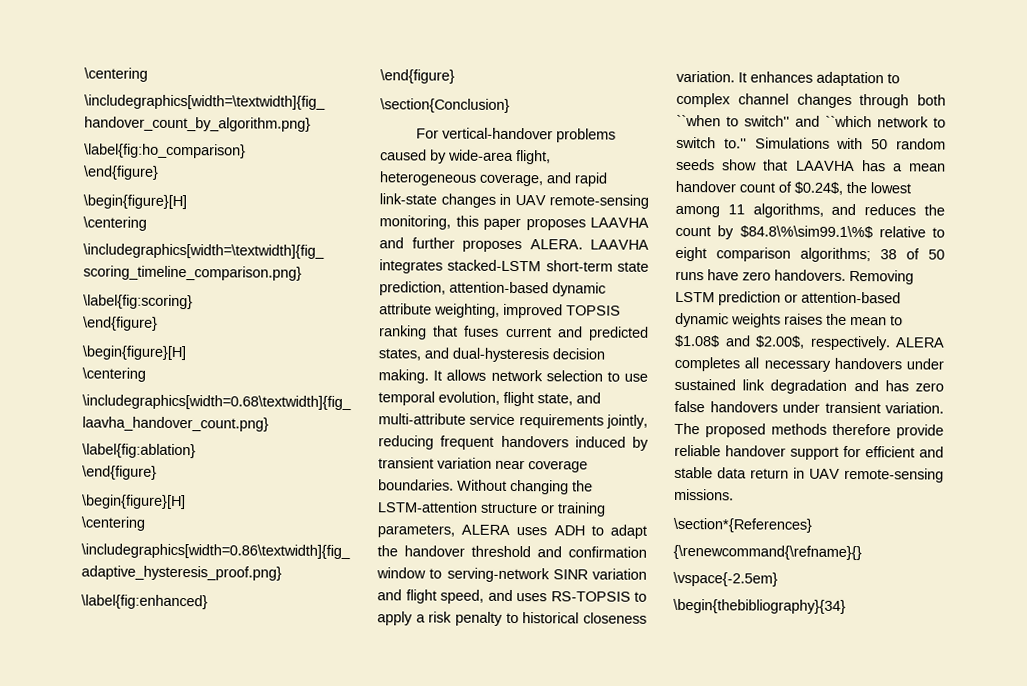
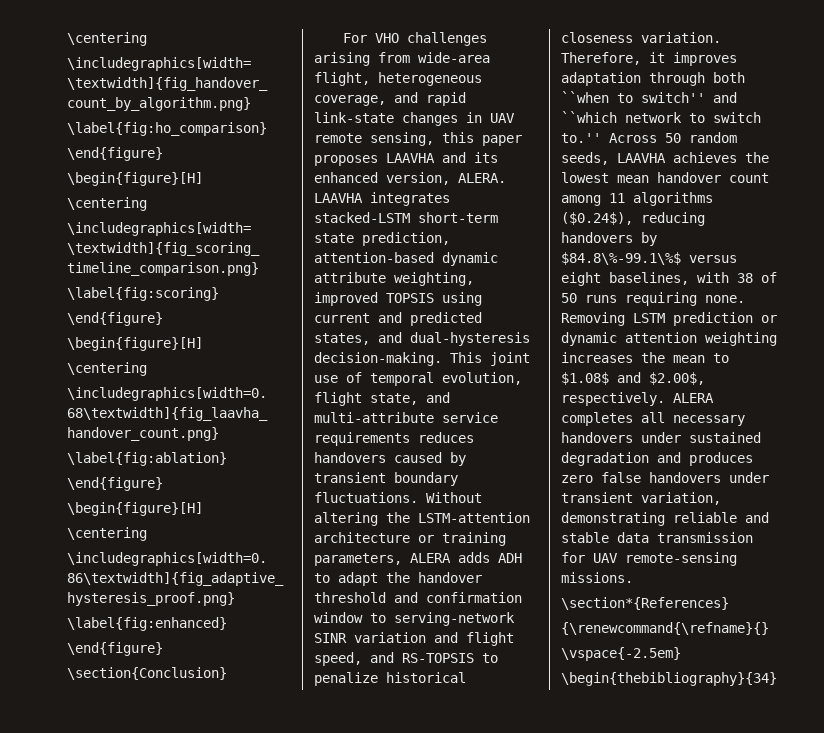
[442,127,617,143] [380,149,447,164] vertical-handover problems caused by -> [374,32,487,46] [314,52,410,66] VHO challenges arising from
[549,194,649,209] [379,215,451,230] remote-sensing monitoring, -> [314,132,434,146] remote sensing,
[411,237,522,253] further proposes -> [474,152,498,163] [314,172,450,185] its enhanced version,
[379,325,500,340] ranking that fuses -> [442,292,482,306] using
[552,348,605,360] [378,369,648,384] decision making. It allows network selection to use -> [314,352,530,366] [314,372,362,383] decision-making. This joint use of
[606,414,648,429] [378,435,649,451] [378,457,588,473] [378,479,569,495] jointly, reducing frequent handovers induced by transient variation near coverage boundaries. Without changing -> [418,432,474,443] [314,452,466,466] [314,472,458,486] [314,492,482,503] [314,512,378,526] reduces handovers caused by transient boundary fluctuations. Without altering
[480,502,538,514] structure -> [314,532,410,543] architecture
[516,527,548,536] uses -> [458,552,490,563] adds
[516,593,547,602] uses -> (394, 657) none
[377,611,647,626] [676,70,900,87] [676,92,852,109] apply a risk penalty to historical closeness variation. It enhances adaptation to complex channel changes -> [314,672,466,686] [561,32,721,43] [561,52,737,66] [561,72,641,86] penalize historical closeness variation. Therefore, it improves adaptation
[754,137,946,150] [676,158,946,172] [675,180,911,195] [675,203,945,218] [675,225,945,240] [675,246,871,263] Simulations with 50 random seeds show that LAAVHA has a mean handover count of $0.24$, the lowest among 11 algorithms, and reduces the count by $84.8\%\sim99.1\%$ relative to eight comparison algorithms; -> [609,132,737,143] [561,152,769,165] [561,172,769,183] [561,192,713,206] [561,212,705,226] [561,232,657,246] [561,252,737,265] [561,272,729,286] Across 50 random seeds, LAAVHA achieves the lowest mean handover count among 11 algorithms ($0.24$), reducing handovers by $84.8\%-99.1\%$ versus eight baselines, with
[707,269,846,281] have zero handovers. -> [625,292,745,306] requiring none.
[801,291,901,304] [675,312,823,328] attention-based dynamic weights raises -> [561,332,777,346] [561,352,633,363] dynamic attention weighting increases
[742,379,766,391] link -> (761, 437) none
[884,380,909,392] has -> [689,452,753,466] produces
[885,402,944,414] [674,422,944,439] [674,444,915,460] variation. The proposed methods therefore provide reliable handover support for efficient -> [641,492,721,505] [561,512,737,526] variation, demonstrating reliable
[750,467,805,479] return in -> [657,532,753,543] [561,552,585,563] transmission for

